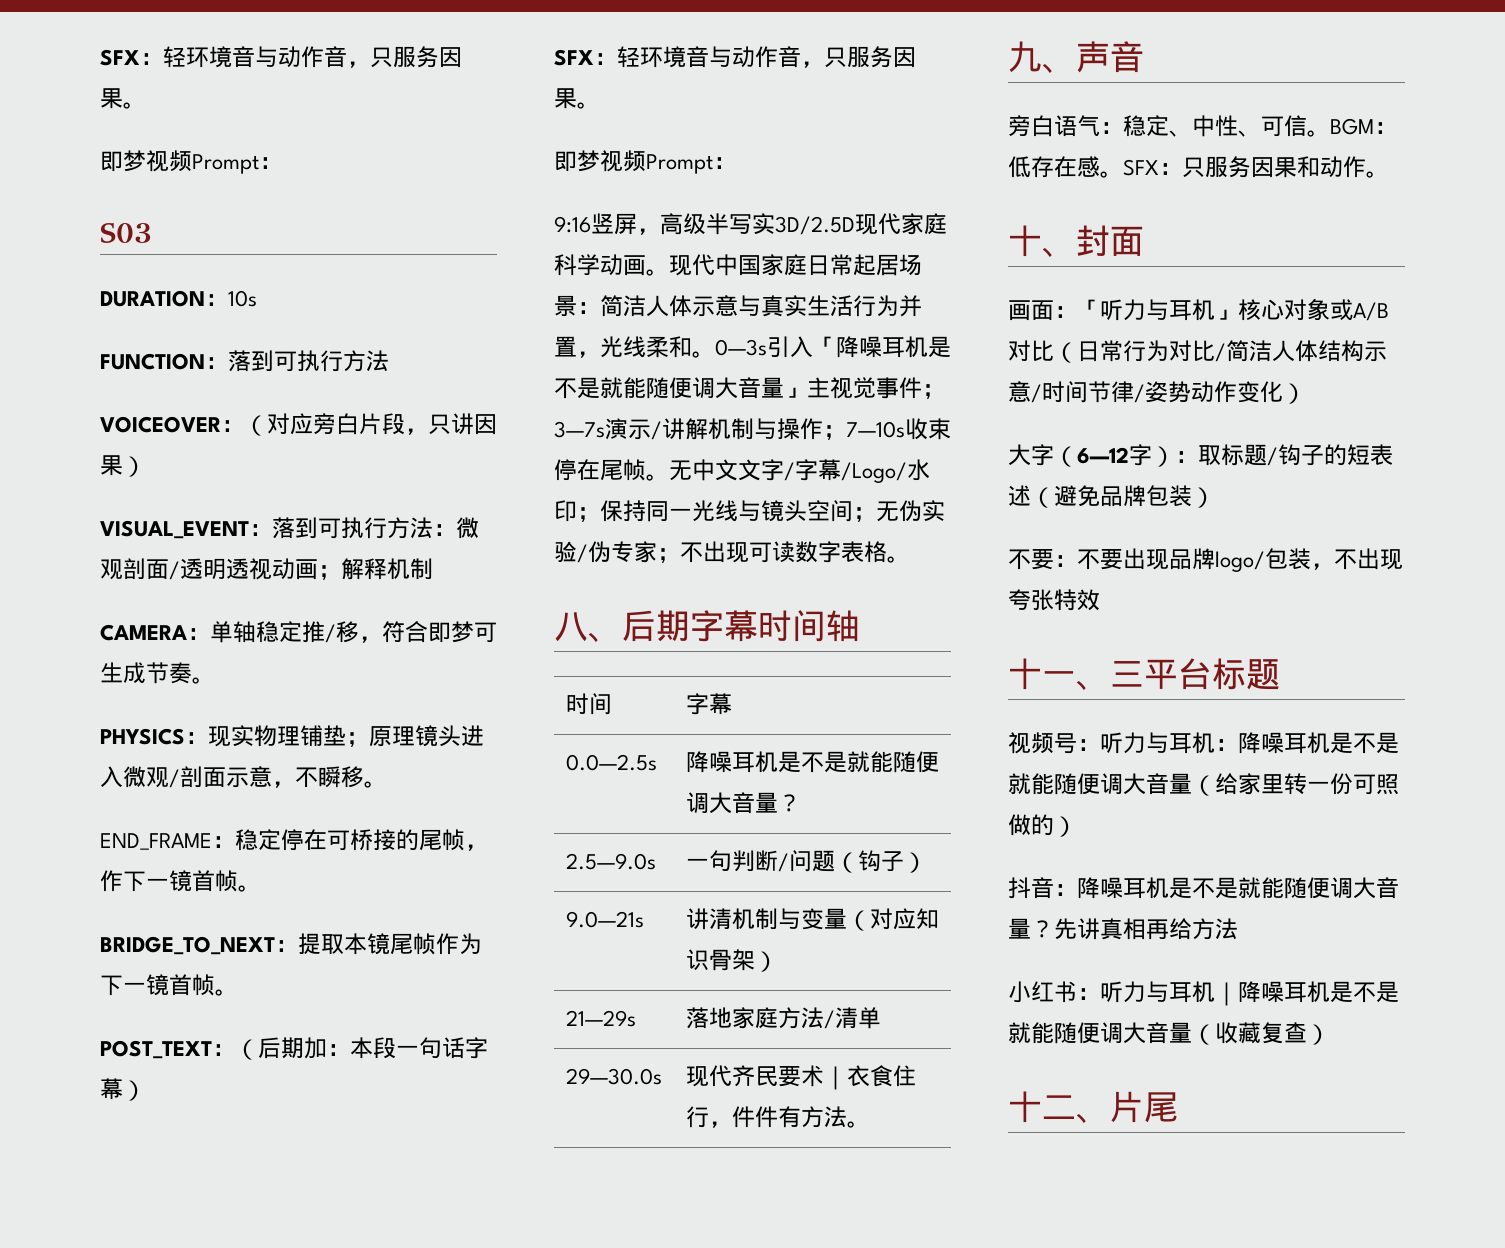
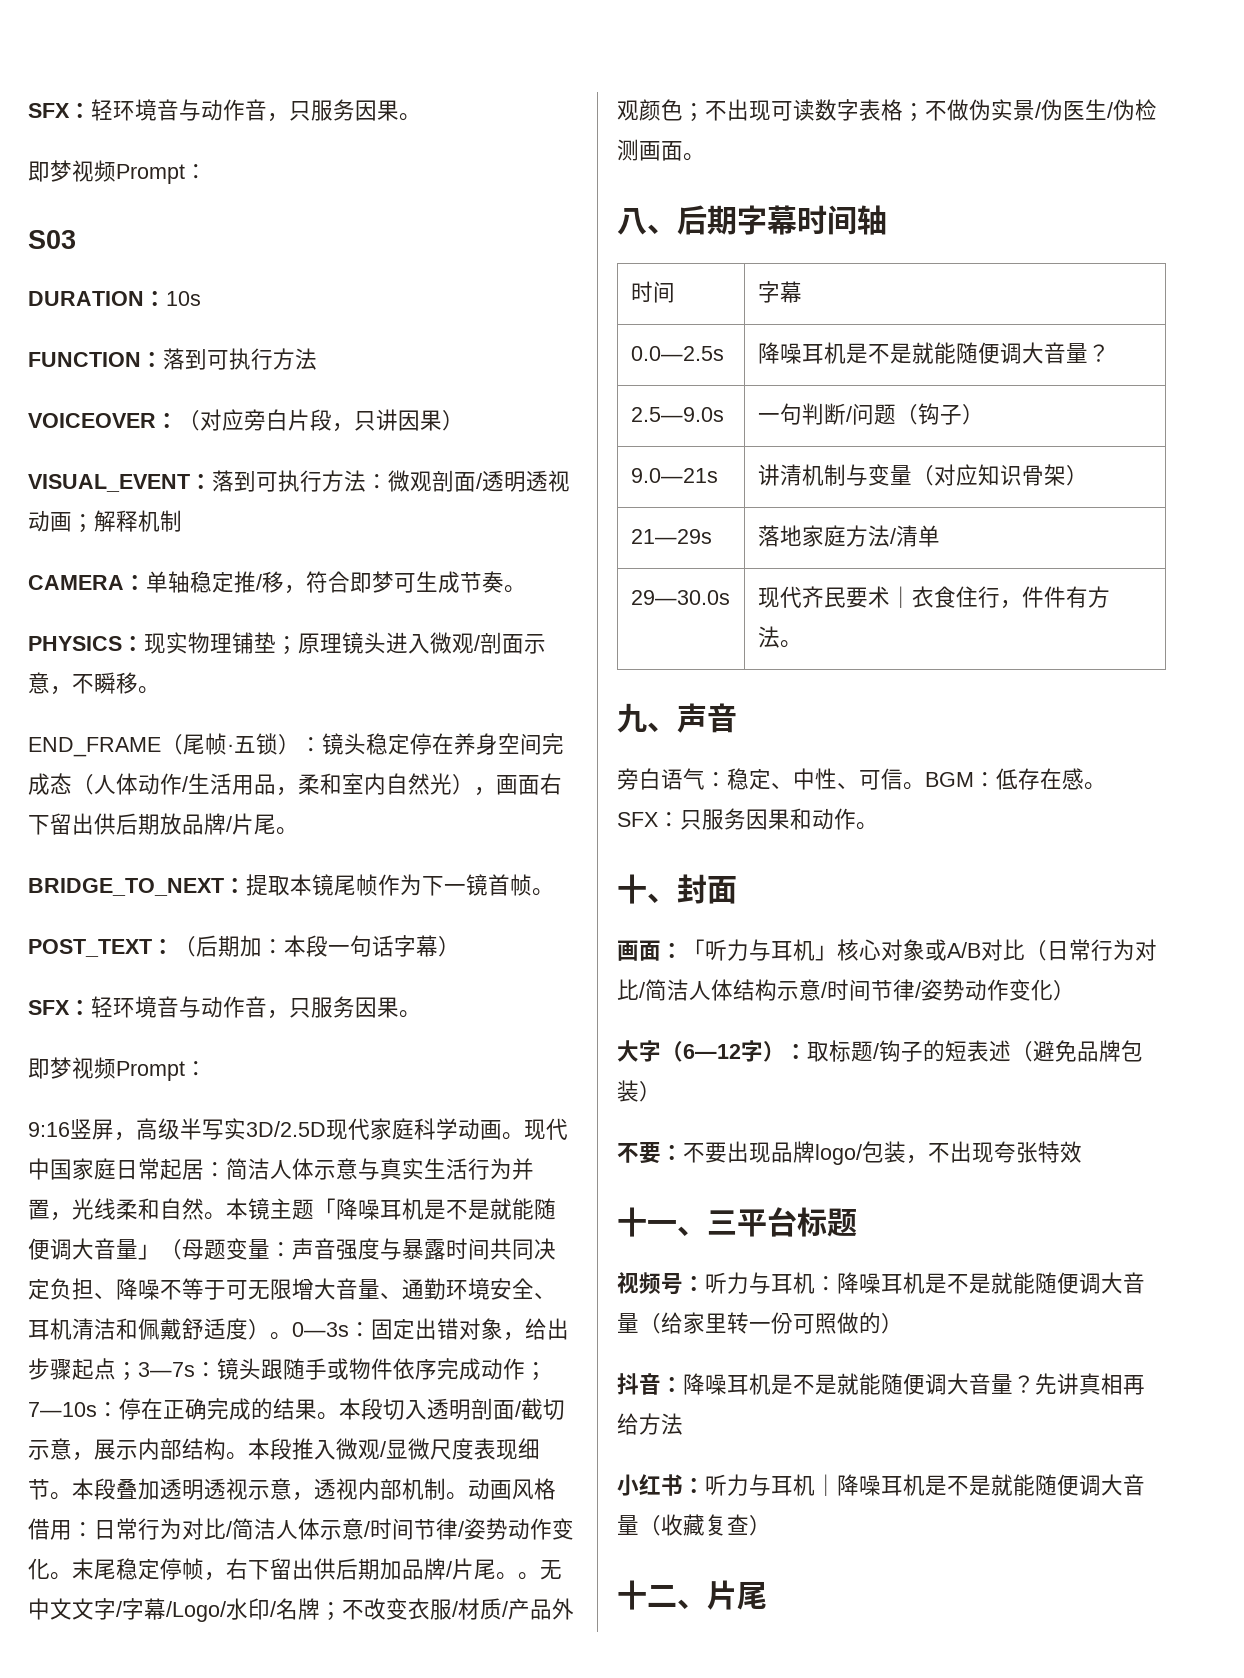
[212,829,488,851] [100,870,238,892] ：稳定停在可桥接的尾帧，作下一镜首帧 -> [161,733,564,755] [28,773,562,796] [28,813,276,835] （尾帧·五锁）：镜头稳定停在养身空间完成态（人体动作/生活用品，柔和室内自然光），画面右下留出供后期放品牌/片尾
[899,254,922,276] [554,295,577,317] 场景 -> (204, 1169) none
[692,336,813,358] 。0—3s引入 -> [160,1198,314,1220] 自然。本镜主题
[807,377,945,399] [554,418,951,440] [554,459,646,481] 主视觉事件；3—7s演示/讲解机制与操作；7—10s收束停在尾帧 -> [160,1238,556,1260] [28,1278,556,1300] [28,1318,569,1341] [28,1358,547,1381] [28,1398,565,1420] [28,1438,540,1461] [28,1478,556,1501] [28,1518,574,1540] [28,1558,518,1581] （母题变量：声音强度与暴露时间共同决定负担、降噪不等于可无限增大音量、通勤环境安全、耳机清洁和佩戴舒适度）。0—3s：固定出错对象，给出步骤起点；3—7s：镜头跟随手或物件依序完成动作；7—10s：停在正确完成的结果。本段切入透明剖面/截切示意，展示内部结构。本段推入微观/显微尺度表现细节。本段叠加透明透视示意，透视内部机制。动画风格借用：日常行为对比/简洁人体示意/时间节律/姿势动作变化。末尾稳定停帧，右下留出供后期加品牌/片尾。
[577,500,945,522] [554,541,657,563] ；保持同一光线与镜头空间；无伪实验/伪专家 -> [270,1598,574,1621] [617,99,683,121] /名牌；不改变衣服/材质/产品外观颜色
(887, 552) none -> [903,99,1157,122] [617,139,683,161] ；不做伪实景/伪医生/伪检测画面

